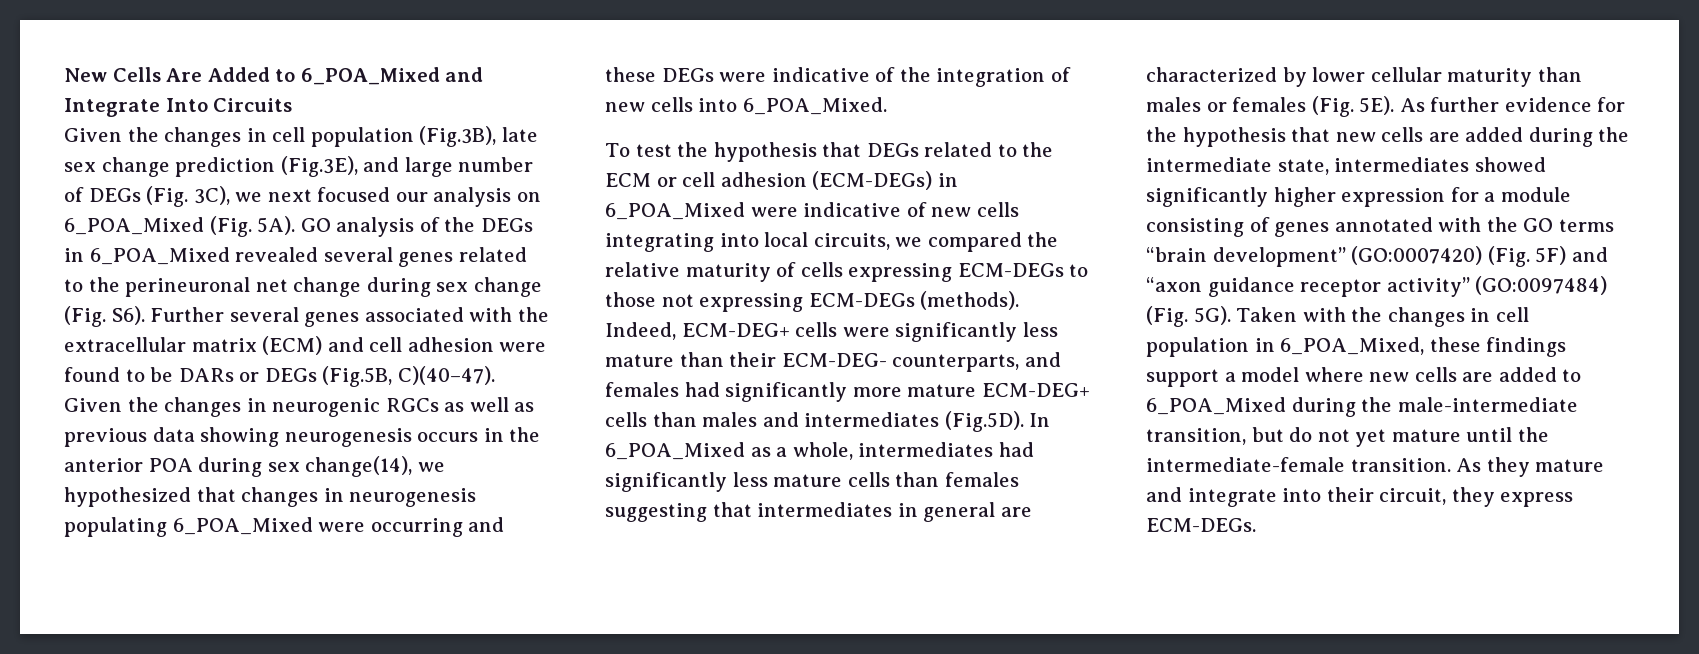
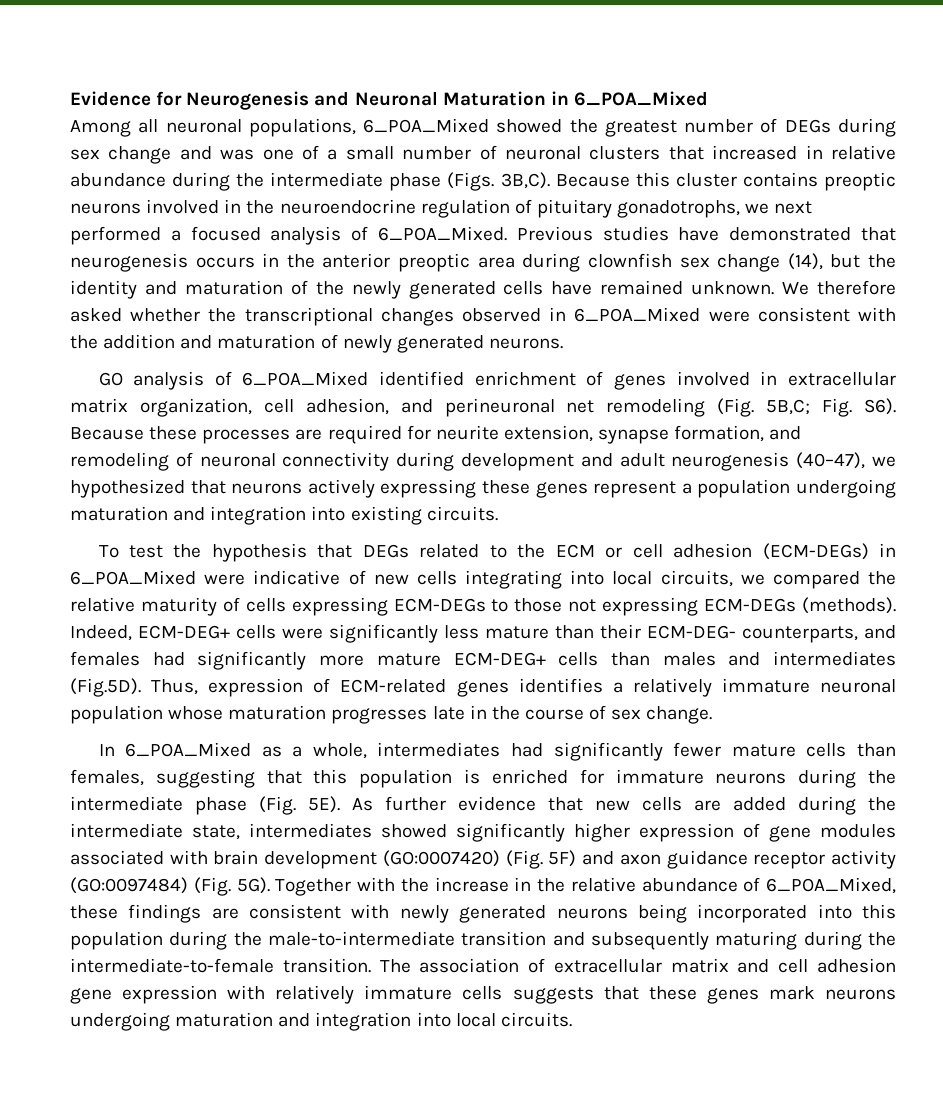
[64,67,484,85] [64,98,293,117] [64,126,538,147] [64,156,534,177] [64,186,541,207] [64,216,533,237] [64,247,527,267] [64,277,542,297] [64,306,549,327] [64,336,547,355] [64,366,495,387] [64,397,535,417] [64,427,280,447] New Cells Are Added to 6_POA_Mixed and Integrate Into Circuits // Given the changes in cell population (Fig.3B), late sex change prediction (Fig.3E), and large number of DEGs (Fig. 3C), we next focused our analysis on 6_POA_Mixed (Fig. 5A). GO analysis of the DEGs in 6_POA_Mixed revealed several genes related to the perineuronal net change during sex change (Fig. S6). Further several genes associated with the extracellular matrix (ECM) and cell adhesion were found to be DARs or DEGs (Fig.5B, C)(40–47). Given the changes in neurogenic RGCs as well as previous data showing -> [70,91,708,110] [70,118,896,137] [70,145,896,164] [70,172,897,191] [70,199,813,218] [70,226,896,245] Evidence for Neurogenesis and Neuronal Maturation in 6_POA_Mixed // Among all neuronal populations, 6_POA_Mixed showed the greatest number of DEGs during sex change and was one of a small number of neuronal clusters that increased in relative abundance during the intermediate phase (Figs. 3B,C). Because this cluster contains preoptic neurons involved in the neuroendocrine regulation of pituitary gonadotrophs, we next performed a focused analysis of 6_POA_Mixed. Previous studies have demonstrated that
[148,456,445,477] [64,487,477,507] [64,517,505,537] [605,67,1071,87] [605,97,887,115] POA during sex change(14), we hypothesized that changes in neurogenesis populating 6_POA_Mixed were occurring and these DEGs were indicative of the integration of new cells into 6_POA_Mixed. -> [398,253,896,272] [70,280,896,299] [70,307,897,326] [70,334,563,353] [98,371,896,390] [70,398,896,417] [70,425,802,444] [70,452,896,471] [70,479,897,498] [70,506,498,525] preoptic area during clownfish sex change (14), but the identity and maturation of the newly generated cells have remained unknown. We therefore asked whether the transcriptional changes observed in 6_POA_Mixed were consistent with the addition and maturation of newly generated neurons. // GO analysis of 6_POA_Mixed identified enrichment of genes involved in extracellular matrix organization, cell adhesion, and perineuronal net remodeling (Fig. 5B,C; Fig. S6). Because these processes are required for neurite extension, synapse formation, and remodeling of neuronal connectivity during development and adult neurogenesis (40–47), we hypothesized that neurons actively expressing these genes represent a population undergoing maturation and integration into existing circuits.
(1024, 421) none -> [151,678,897,697] [70,705,713,724] Thus, expression of ECM-related genes identifies a relatively immature neuronal population whose maturation progresses late in the course of sex change. //
[732,472,768,487] less -> [673,742,722,757] fewer
[944,472,1019,487] females -> [70,769,144,786] females,
[757,502,1032,522] [1146,67,1582,87] [1146,97,1307,112] intermediates in general are characterized by lower cellular maturity than males or females -> [313,769,897,788] [70,796,247,815] this population is enriched for immature neurons during the intermediate phase
[1597,97,1626,112] [1146,127,1286,147] for the hypothesis -> (536, 803) none
[1450,187,1571,202] [1146,217,1614,237] [1146,247,1346,267] for a module consisting of genes annotated with the GO terms “brain development” -> [743,823,896,842] [70,850,378,869] of gene modules associated with brain development
[1146,277,1202,292] “axon -> [619,854,661,865] axon
[1386,277,1470,297] activity” -> [831,850,897,869] activity
[1236,307,1529,327] [1146,337,1567,357] [1146,367,1582,387] [1146,397,1578,417] [1146,427,1549,447] [1146,457,1605,477] [1146,487,1574,507] [1146,518,1256,532] Taken with the changes in cell population in 6_POA_Mixed, these findings support a model where new cells are added to 6_POA_Mixed during the male-intermediate transition, but do not yet mature until the intermediate-female transition. As they mature and integrate into their circuit, they express ECM-DEGs. -> [275,877,896,896] [70,904,897,923] [70,931,897,950] [70,958,897,973] [70,985,897,1004] [70,1012,572,1031] Together with the increase in the relative abundance of 6_POA_Mixed, these findings are consistent with newly generated neurons being incorporated into this population during the male-to-intermediate transition and subsequently maturing during the intermediate-to-female transition. The association of extracellular matrix and cell adhesion gene expression with relatively immature cells suggests that these genes mark neurons undergoing maturation and integration into local circuits.

